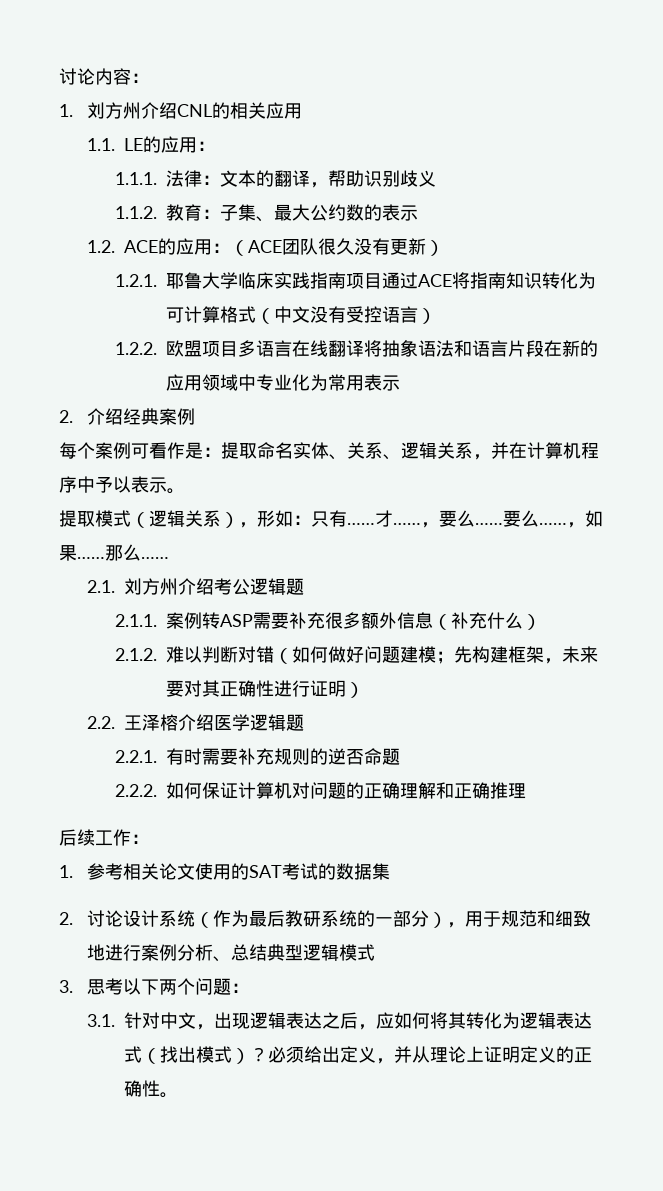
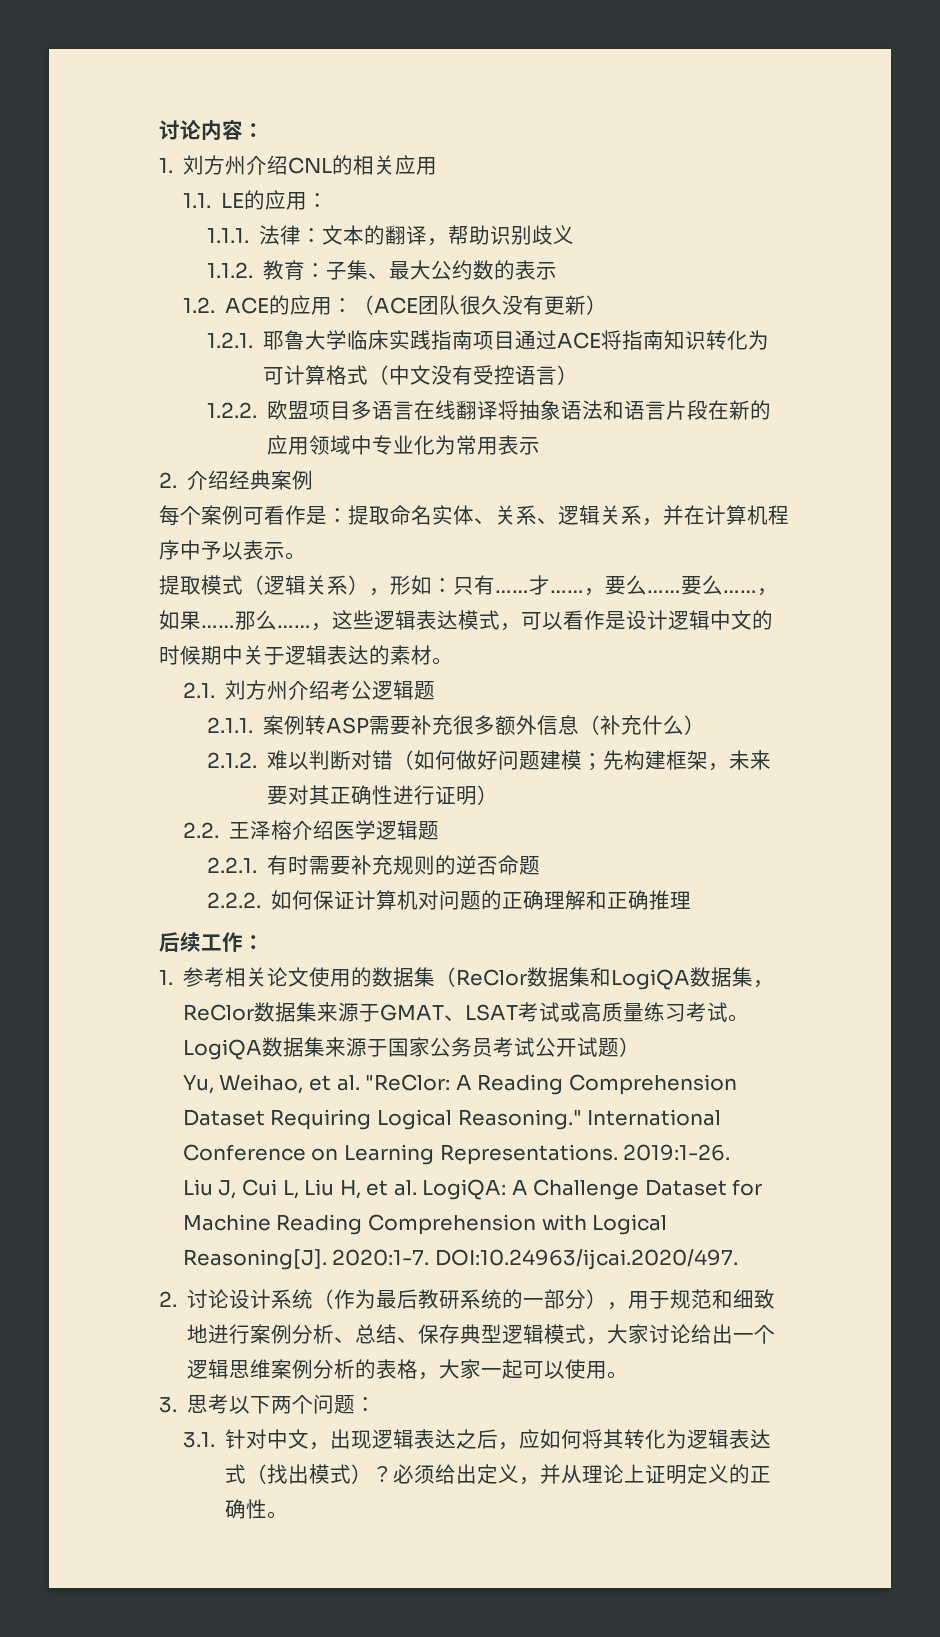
(169, 558) none -> [311,610,773,631] [159,645,453,665] ，这些逻辑表达模式，可以看作是设计逻辑中文的时候期中关于逻辑表达的素材。
[248,863,390,880] SAT考试的数据集 -> [372,967,775,990] [183,1002,750,1022] [183,1037,641,1060] [182,1074,737,1095] [182,1109,722,1130] [182,1144,731,1165] [182,1179,763,1200] [182,1214,668,1235] [182,1249,738,1270] 数据集（ReClor数据集和LogiQA数据集，ReClor数据集来源于GMAT、LSAT考试或高质量练习考试。LogiQA数据集来源于国家公务员考试公开试题） // Yu, Weihao, et al. "ReClor: A Reading Comprehension Dataset Requiring Logical Reasoning." International Conference on Learning Representations. 2019:1-26. // Liu J, Cui L, Liu H, et al. LogiQA: A Challenge Dataset for Machine Reading Comprehension with Logical Reasoning[J]. 2020:1-7. DOI:10.24963/ijcai.2020/497.
(267, 952) none -> [397,1324,461,1344] 、保存
(375, 952) none -> [586,1324,776,1345] [187,1359,629,1380] ，大家讨论给出一个逻辑思维案例分析的表格，大家一起可以使用。

